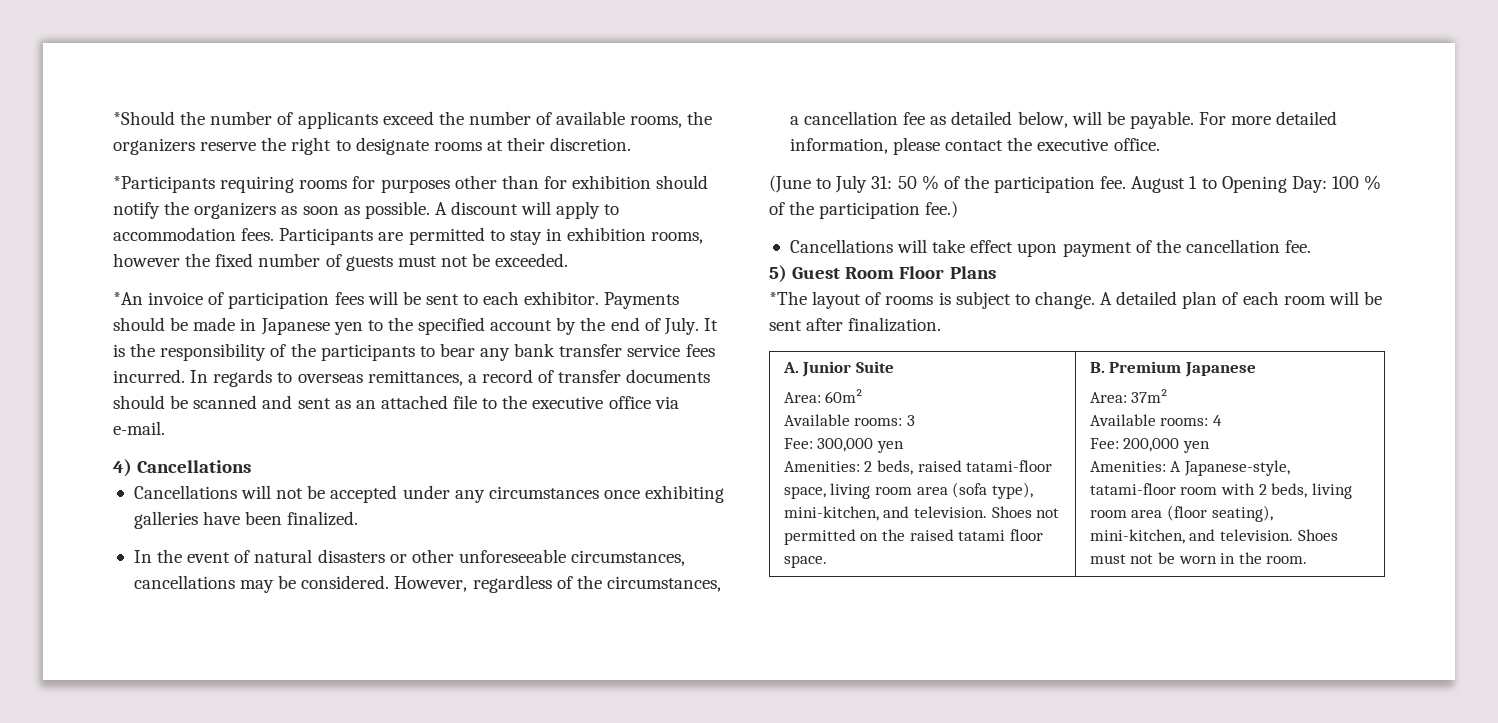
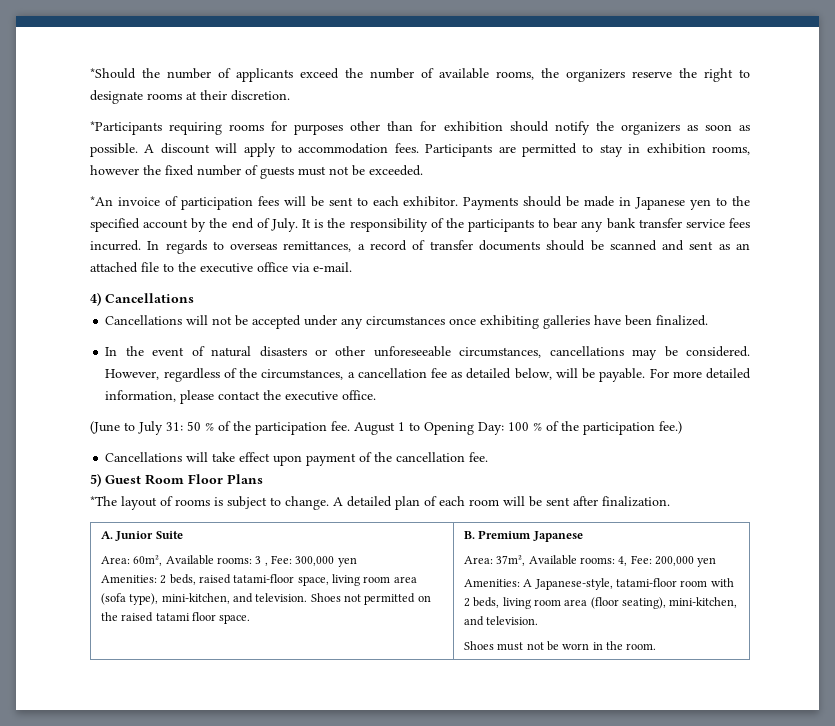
[825,389,864,403] 60m² // -> [133,555,163,566] 60m²,
(915, 420) // -> [264,562,268,566] ,
[1131,389,1169,403] [1089,414,1222,426] 37m² // Available rooms: 4 // -> [496,555,628,566] 37m², Available rooms: 4,
(1293, 535) none -> (539, 620) //

